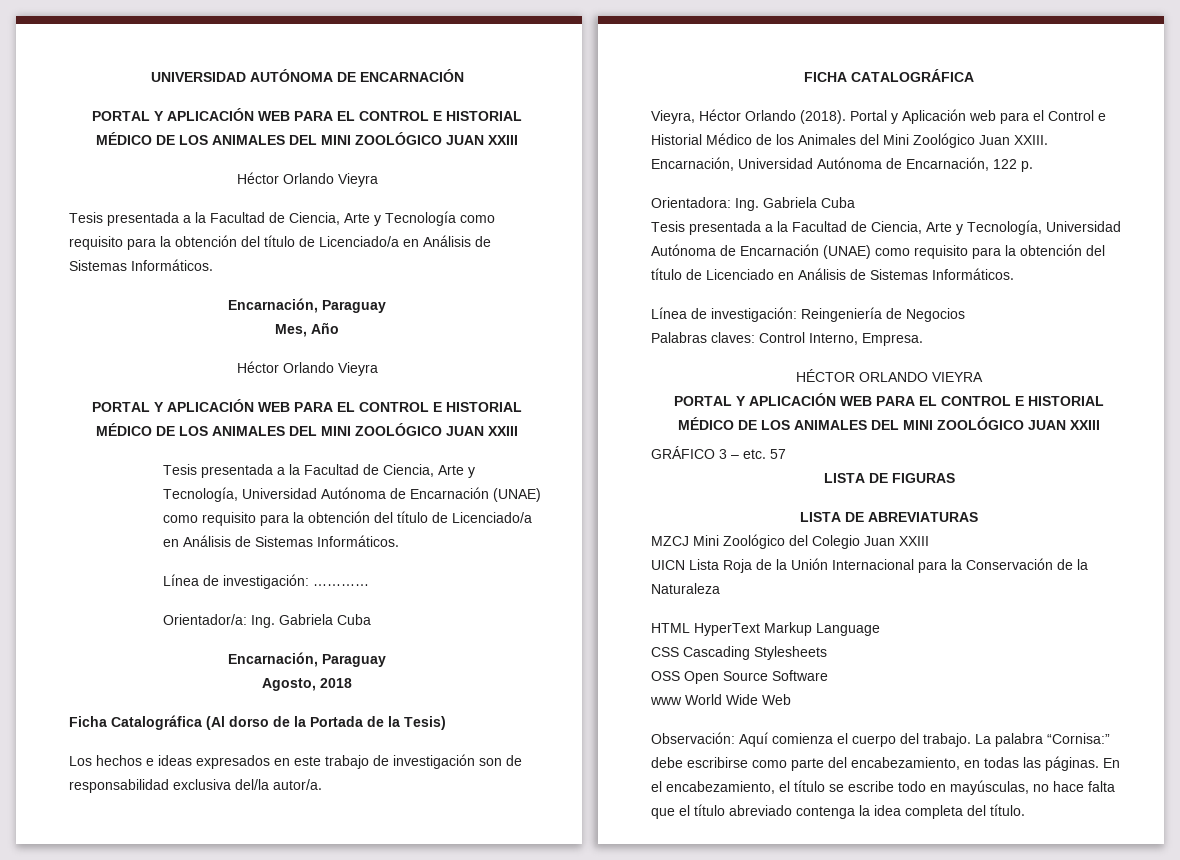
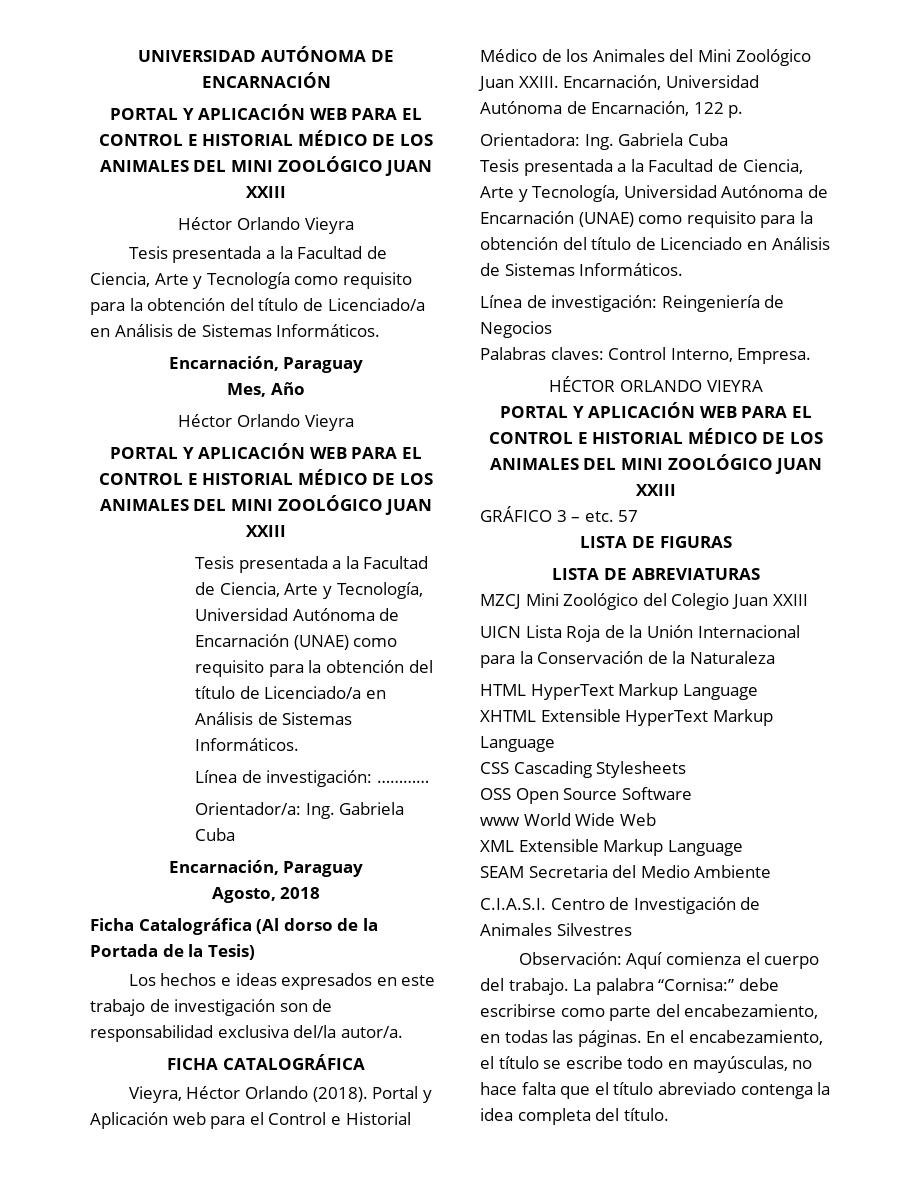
(880, 629) none -> [480,709,773,726] [480,736,555,752] // XHTML Extensible HyperText Markup Language
(791, 699) none -> [480,839,743,856] [480,865,772,878] [480,897,761,914] [480,923,632,936] // XML Extensible Markup Language // SEAM Secretaria del Medio Ambiente // C.I.A.S.I. Centro de Investigación de Animales Silvestres

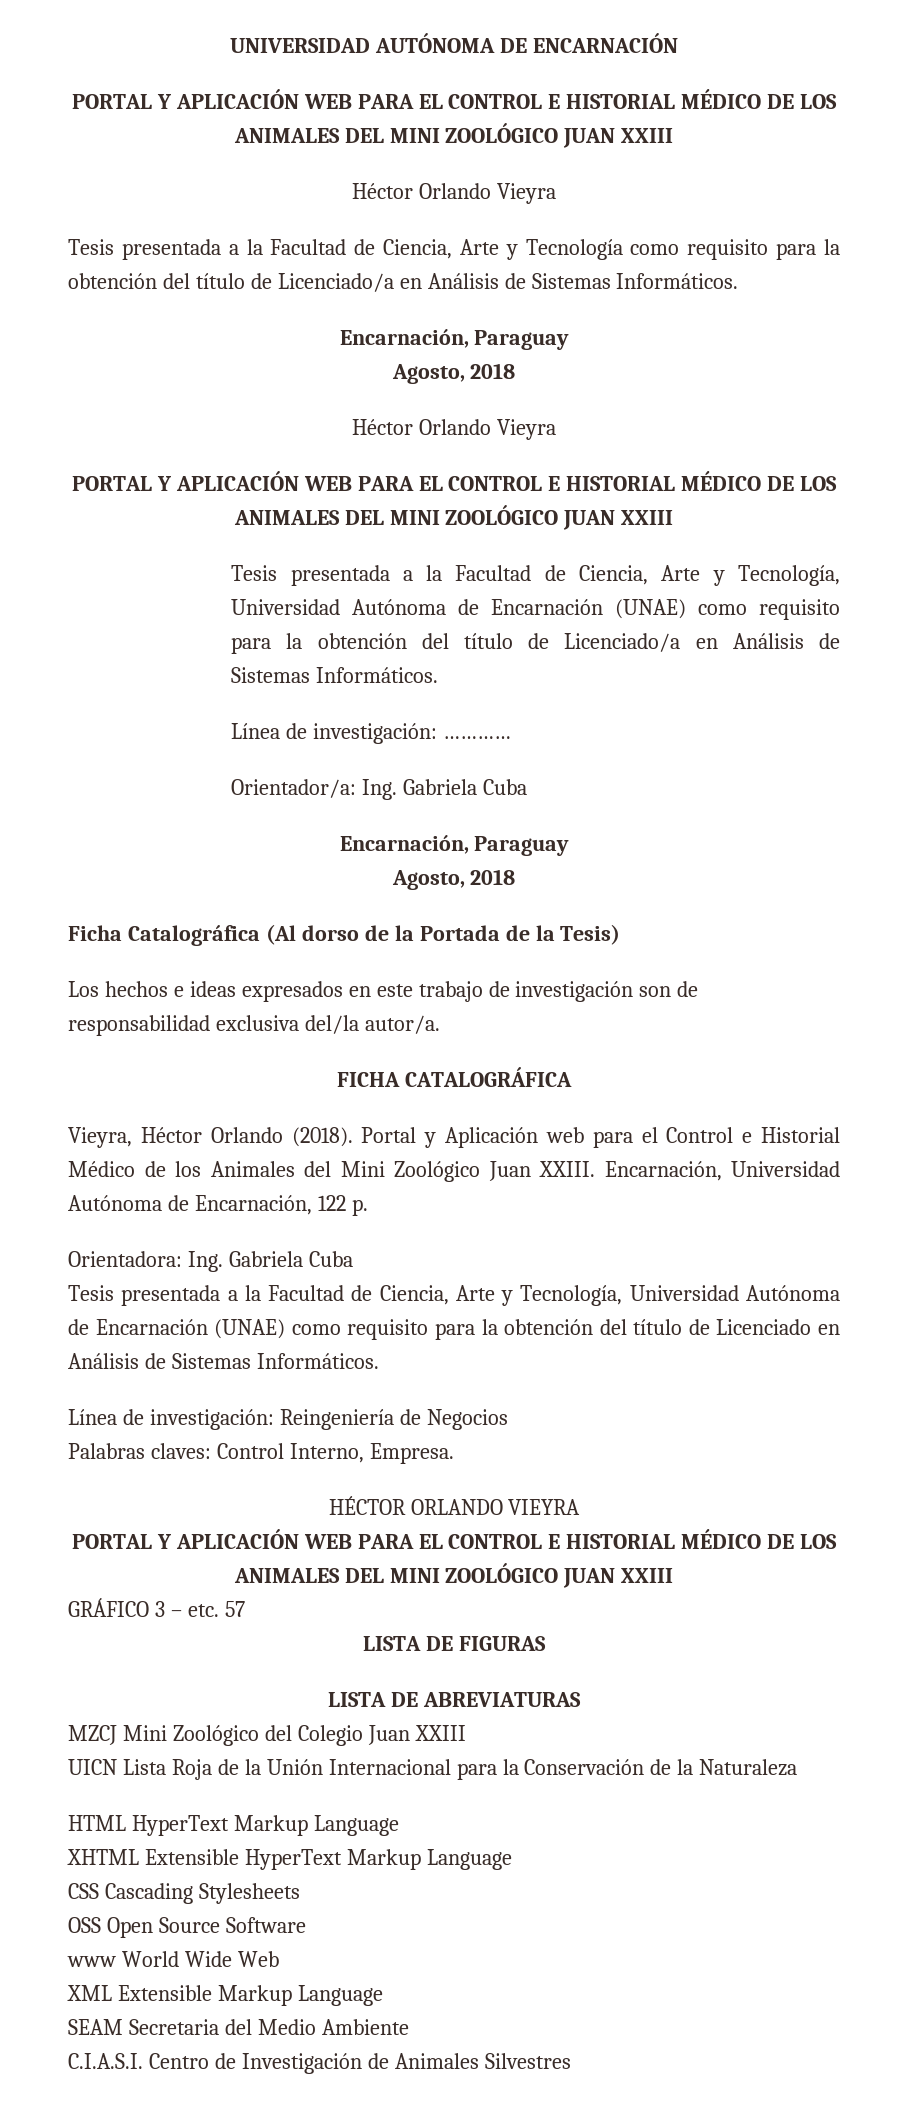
[227,382,305,397] Mes, Año -> [391,363,516,384] Agosto, 2018
[518,952,820,969] [480,978,779,995] [480,1004,819,1021] [480,1030,823,1047] [480,1056,813,1073] [480,1082,831,1099] [480,1108,669,1125] // Observación: Aquí comienza el cuerpo del trabajo. La palabra “Cornisa:” debe escribirse como parte del encabezamiento, en todas las páginas. En el encabezamiento, el título se escribe todo en mayúsculas, no hace falta que el título abreviado contenga la idea completa del título. -> (571, 2061) none

